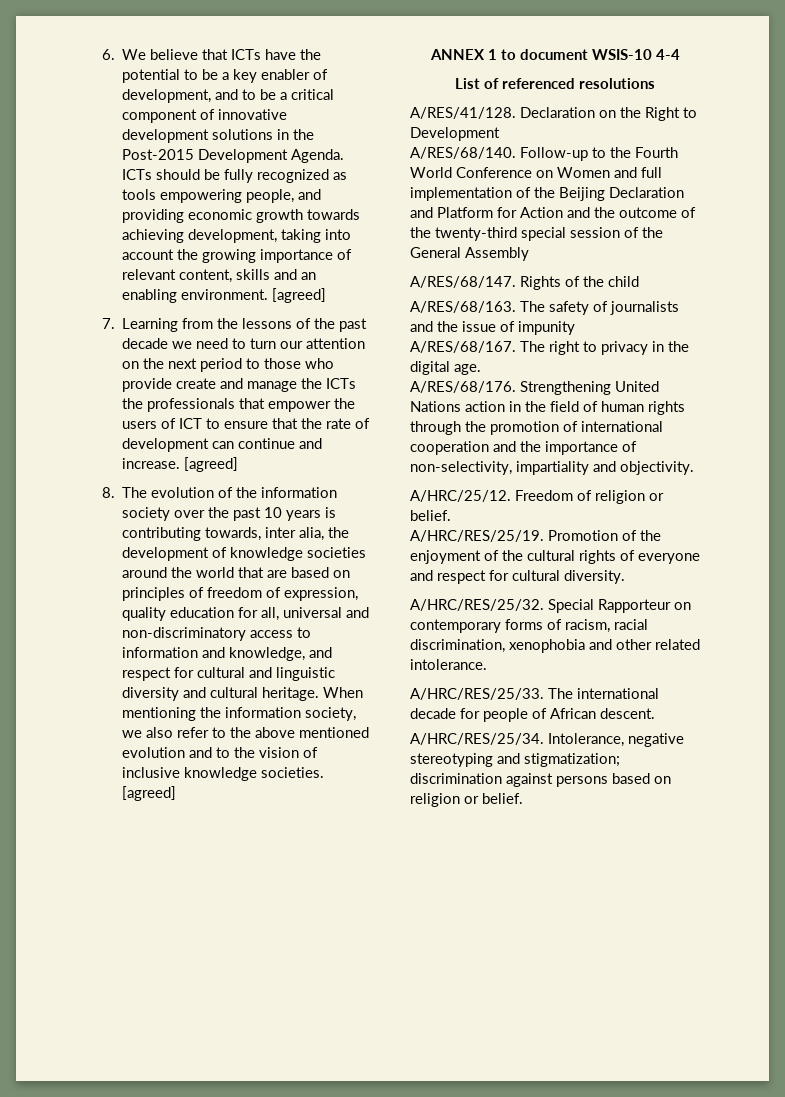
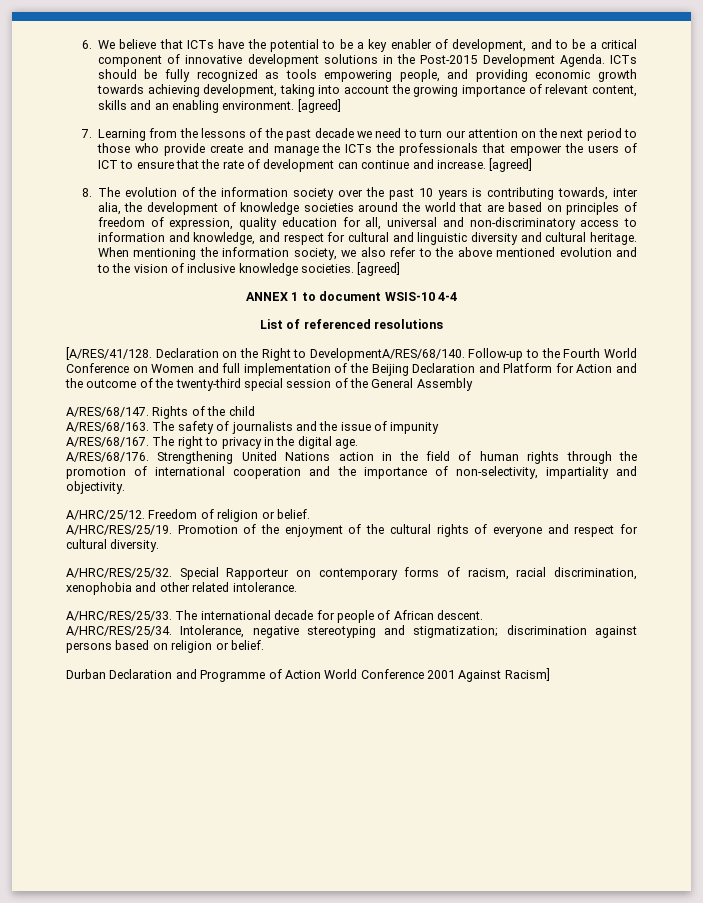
[410,107,516,119] A/RES/41/128. -> [66,347,152,360] [A/RES/41/128.
[410,127,500,141] [410,147,516,159] Development // A/RES/68/140. -> [309,348,465,361] DevelopmentA/RES/68/140.
(523, 798) none -> [66,668,550,682] // Durban Declaration and Programme of Action World Conference 2001 Against Racism]

